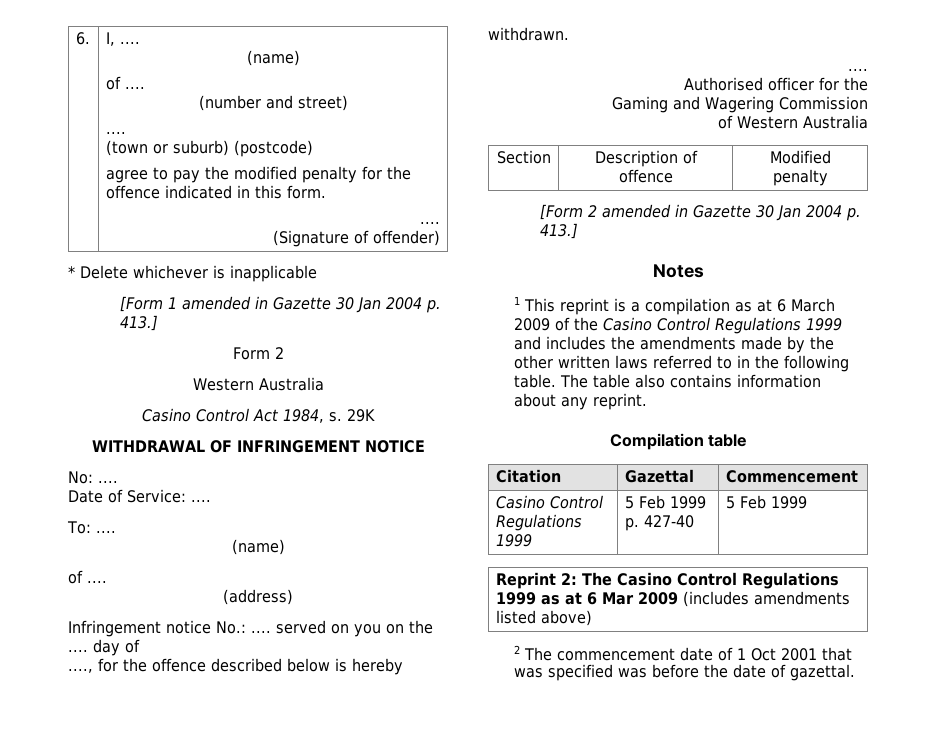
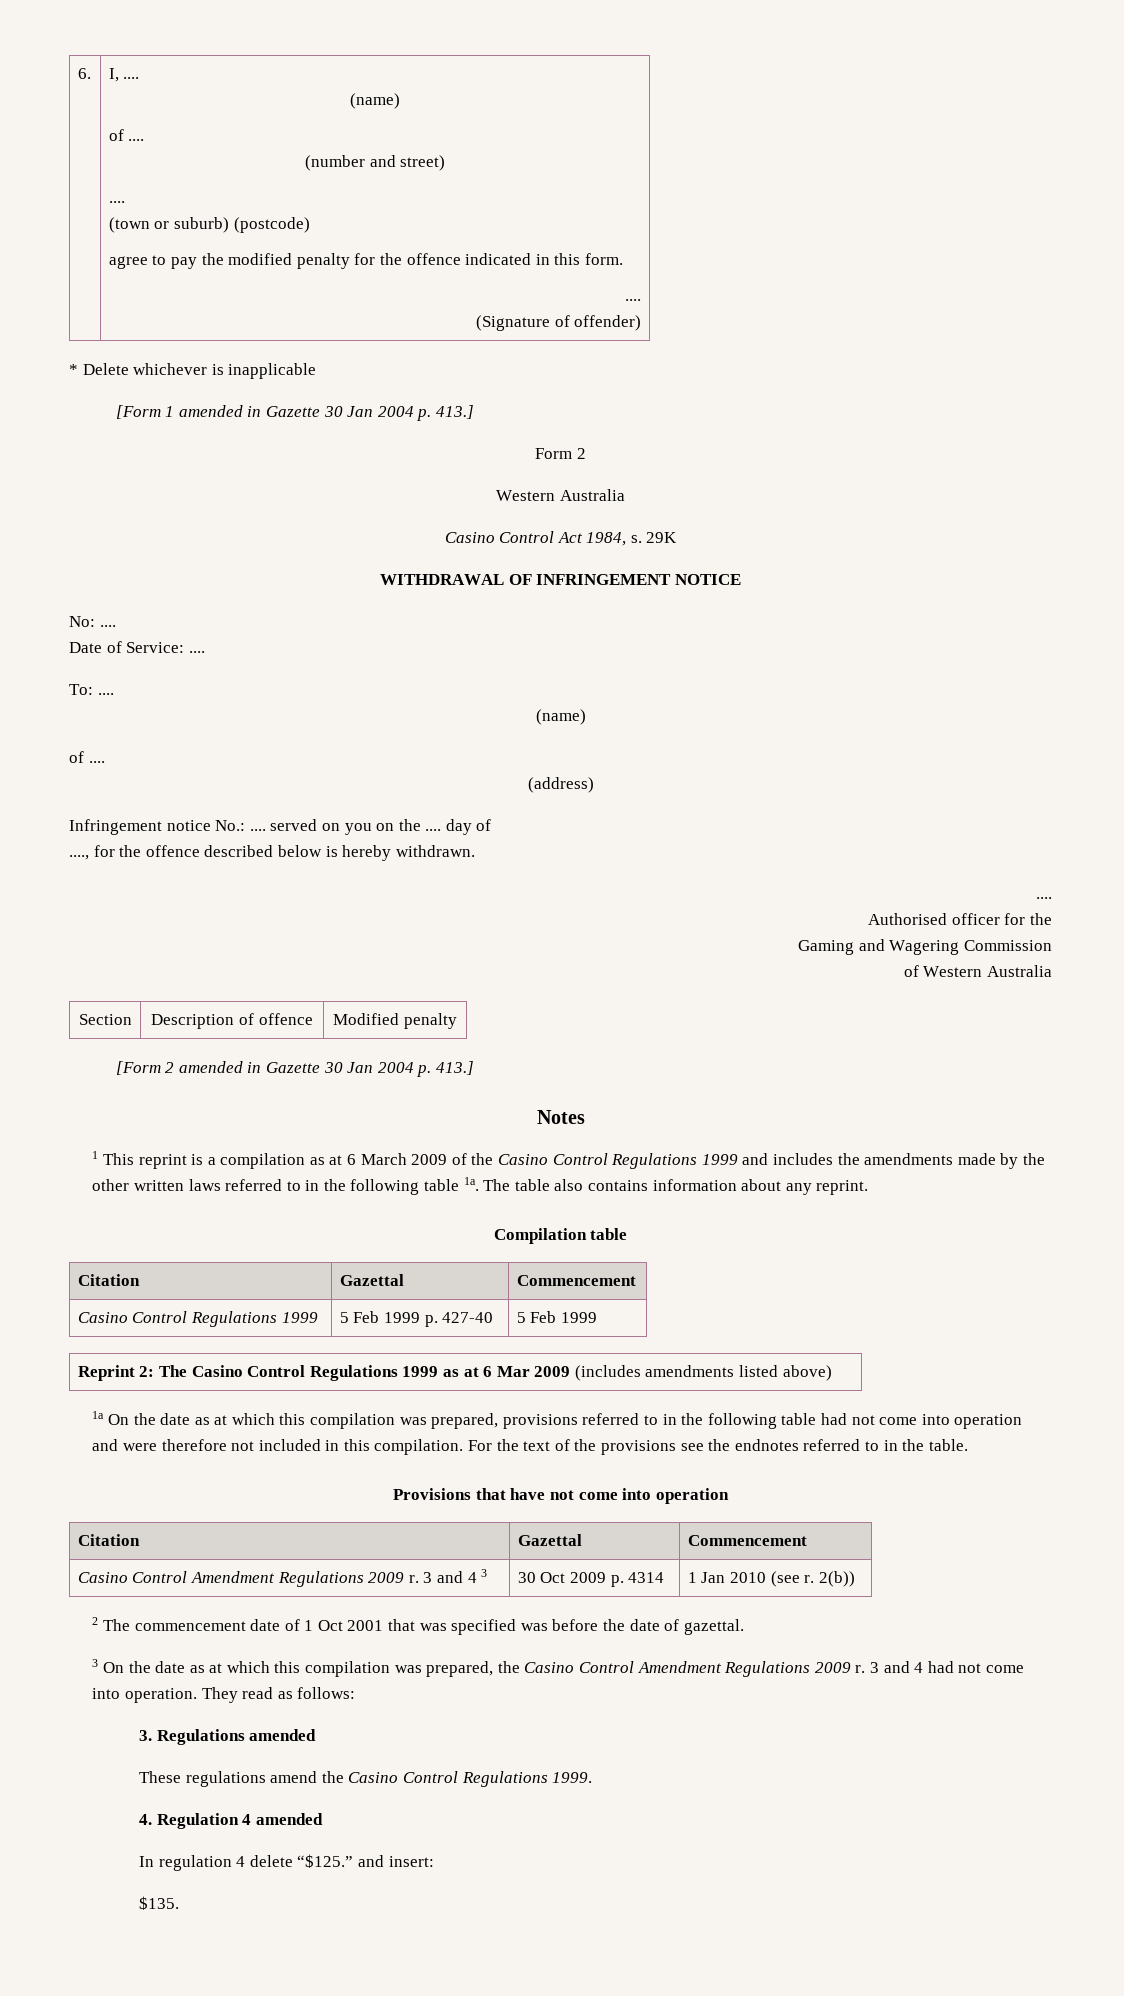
[514,374,557,388] table. -> [424,1177,479,1191] table 1a.
(592, 618) none -> [92,1411,1023,1429] [92,1439,968,1455] [393,1488,729,1504] [77,1534,140,1546] [517,1534,582,1546] [687,1535,807,1546] [77,1569,488,1587] [517,1572,665,1587] [687,1571,855,1587] // 1a On the date as at which this compilation was prepared, provisions referred to in the following table had not come into operation and were therefore not included in this compilation. For the text of the provisions see the endnotes referred to in the table. // Provisions that have not come into operation // Citation | Gazettal | Commencement // Casino Control Amendment Regulations 2009 r. 3 and 4 3 | 30 Oct 2009 p. 4314 | 1 Jan 2010 (see r. 2(b))
(856, 672) none -> [92,1659,1024,1677] [92,1687,356,1703] [139,1729,317,1745] [139,1771,593,1787] [139,1813,323,1829] [139,1854,434,1871] [139,1896,180,1910] // 3 On the date as at which this compilation was prepared, the Casino Control Amendment Regulations 2009 r. 3 and 4 had not come into operation. They read as follows: // 3. Regulations amended // These regulations amend the Casino Control Regulations 1999. // 4. Regulation 4 amended // In regulation 4 delete “$125.” and insert: // $135.

